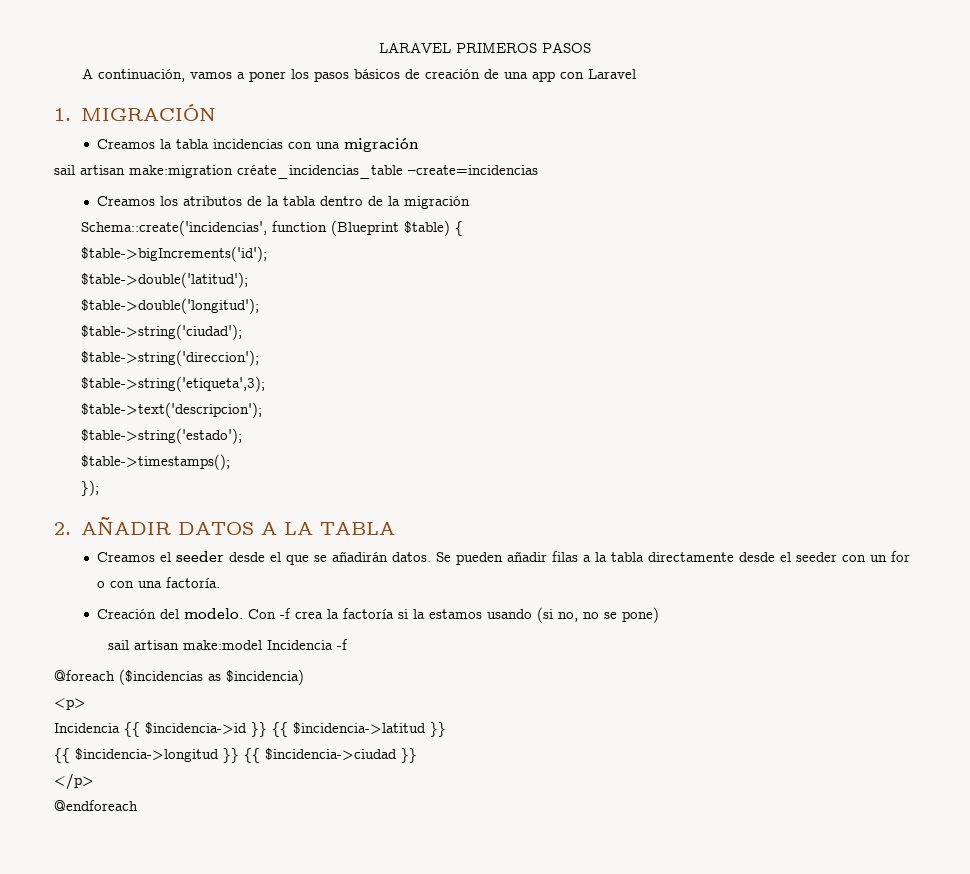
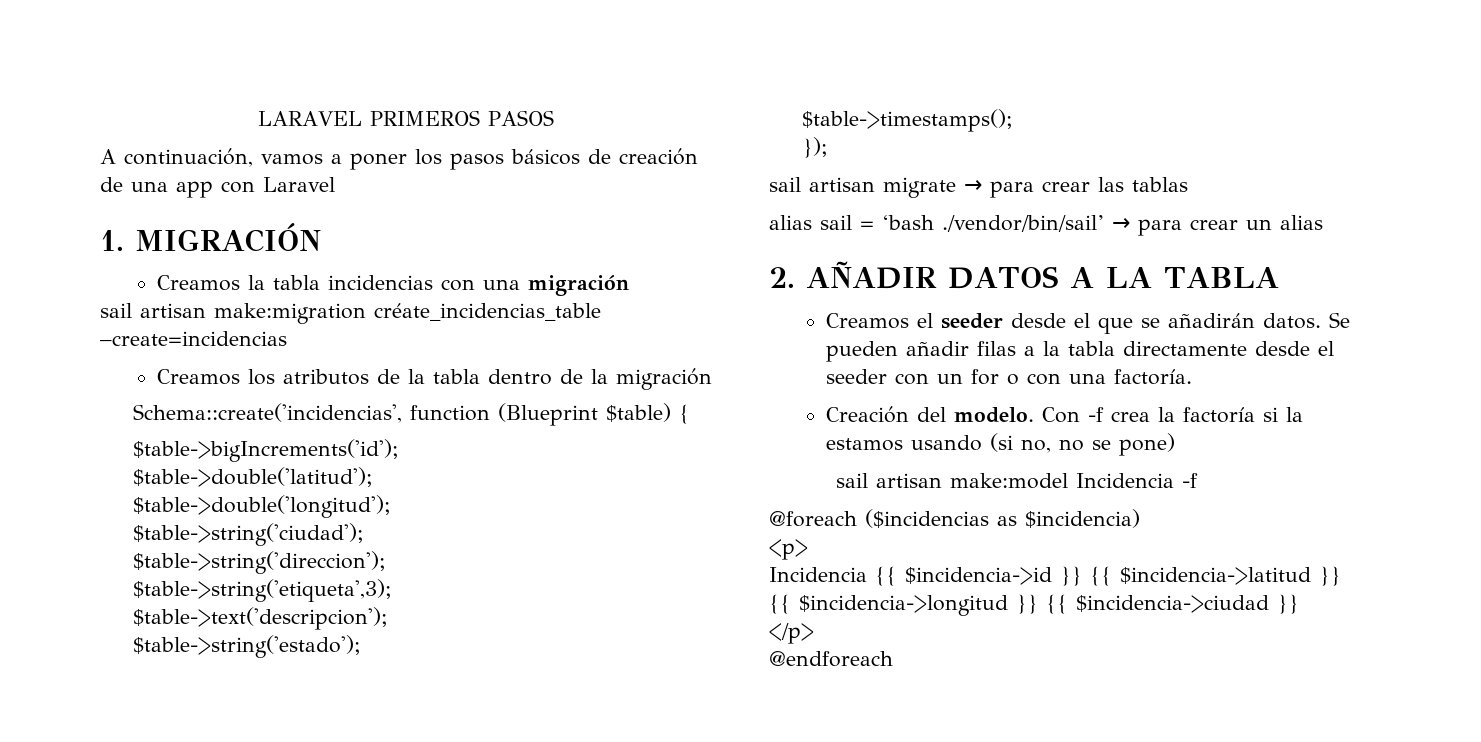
(99, 488) none -> [769,177,1188,198] [769,215,1323,236] // sail artisan migrate → para crear las tablas // alias sail = ‘bash ./vendor/bin/sail’ → para crear un alias

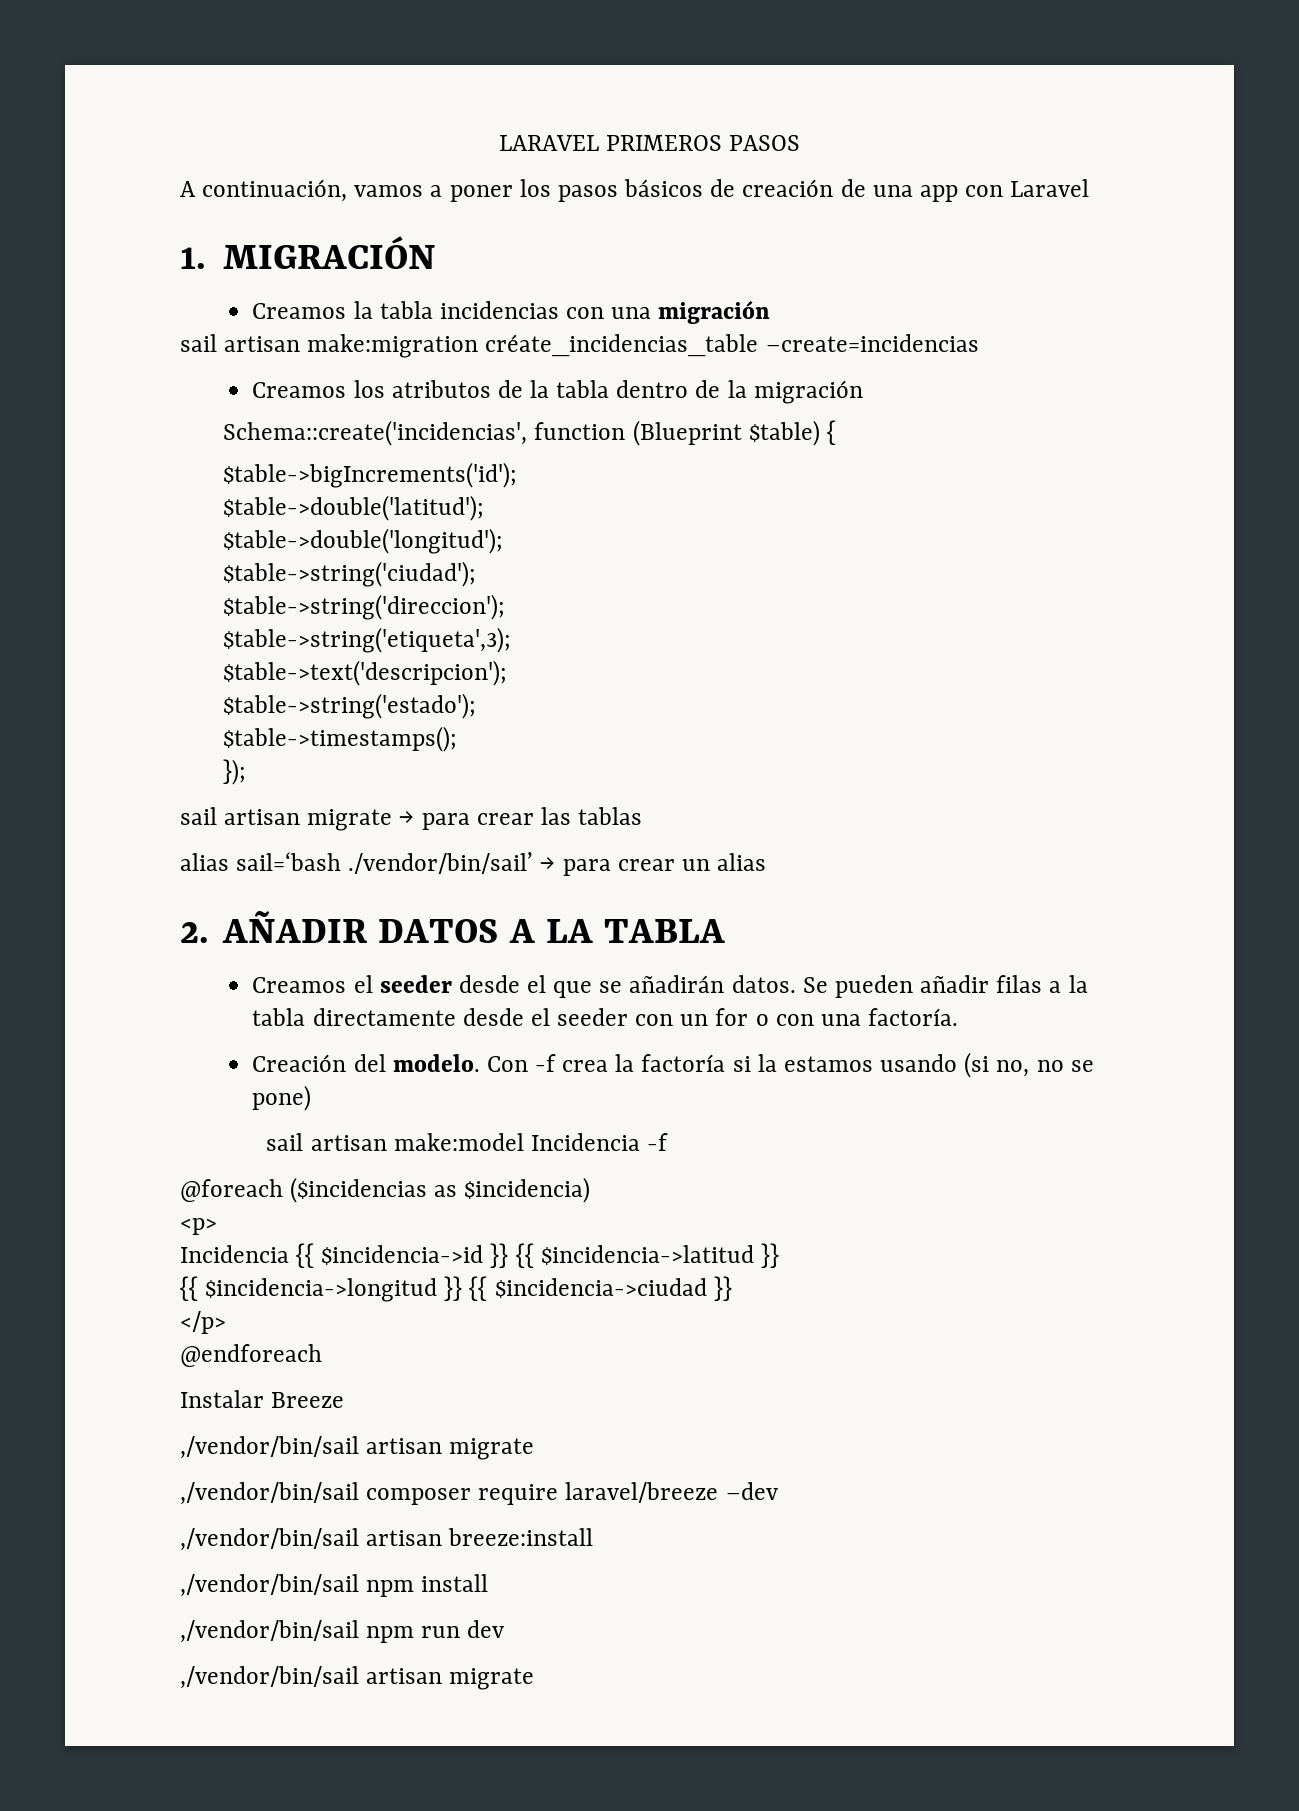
[820,215,934,230] sail = ‘bash -> [236,852,342,871] sail=‘bash
(893, 659) none -> [180,1390,345,1408] [180,1436,535,1460] [180,1482,778,1505] [180,1528,594,1551] [180,1574,489,1597] [180,1620,505,1643] [180,1666,535,1690] // Instalar Breeze // ,/vendor/bin/sail artisan migrate // ,/vendor/bin/sail composer require laravel/breeze –dev // ,/vendor/bin/sail artisan breeze:install // ,/vendor/bin/sail npm install // ,/vendor/bin/sail npm run dev // ,/vendor/bin/sail artisan migrate

